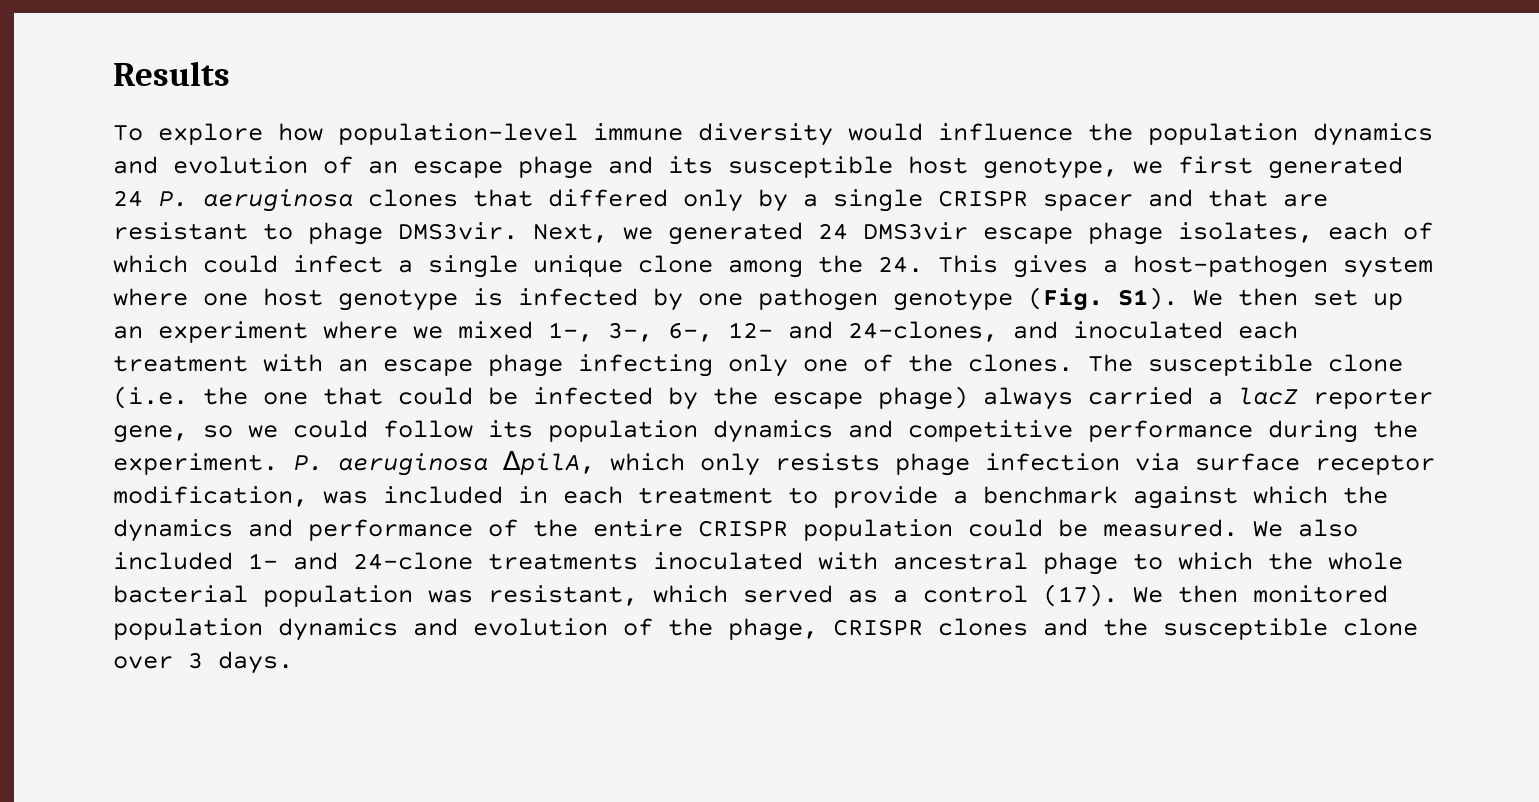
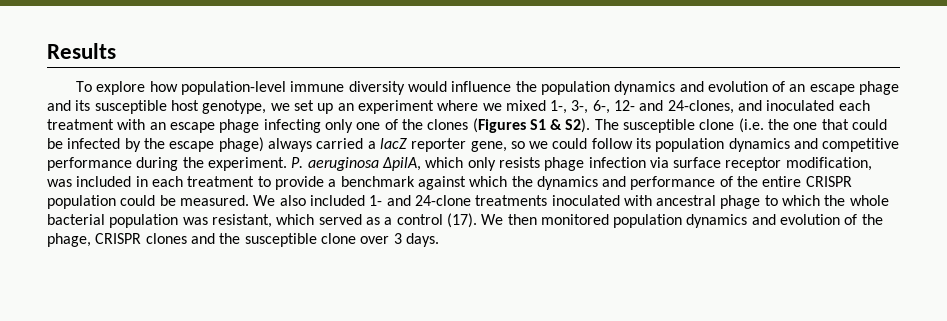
[1178,156,1403,179] [113,189,1328,212] [113,222,1433,245] [113,255,1433,278] [113,287,1298,311] first generated 24 P. aeruginosa clones that differed only by a single CRISPR spacer and that are resistant to phage DMS3vir. Next, we generated 24 DMS3vir escape phage isolates, each of which could infect a single unique clone among the 24. This gives a host-pathogen system where one host genotype is infected by one pathogen genotype (Fig. S1). We then -> (290, 107) none
[968,354,1073,372] clones. -> [427,118,591,133] clones (Figures S1 & S2).

